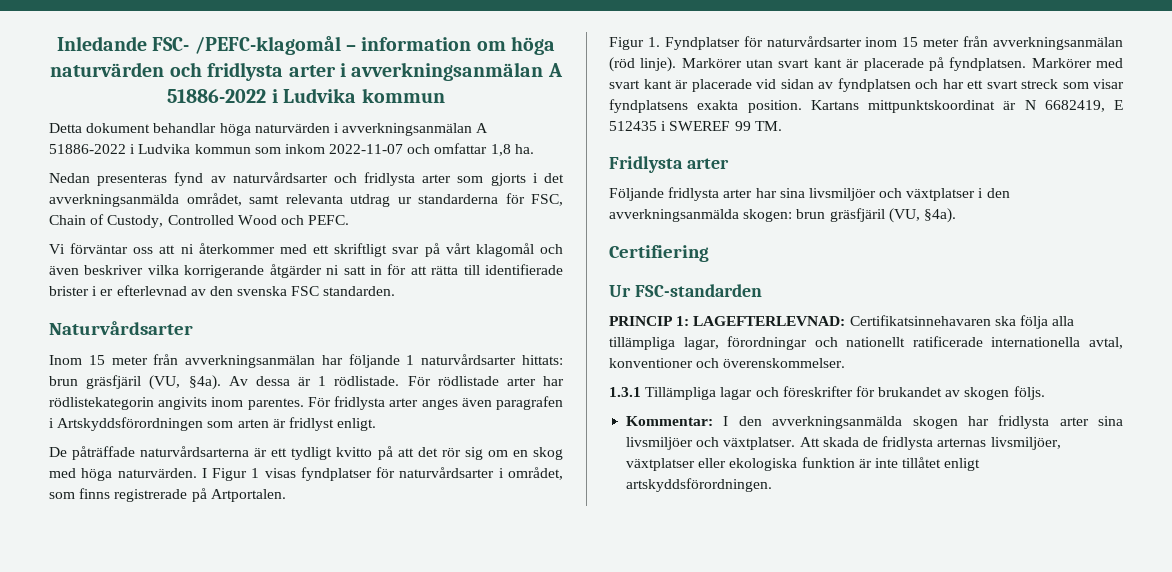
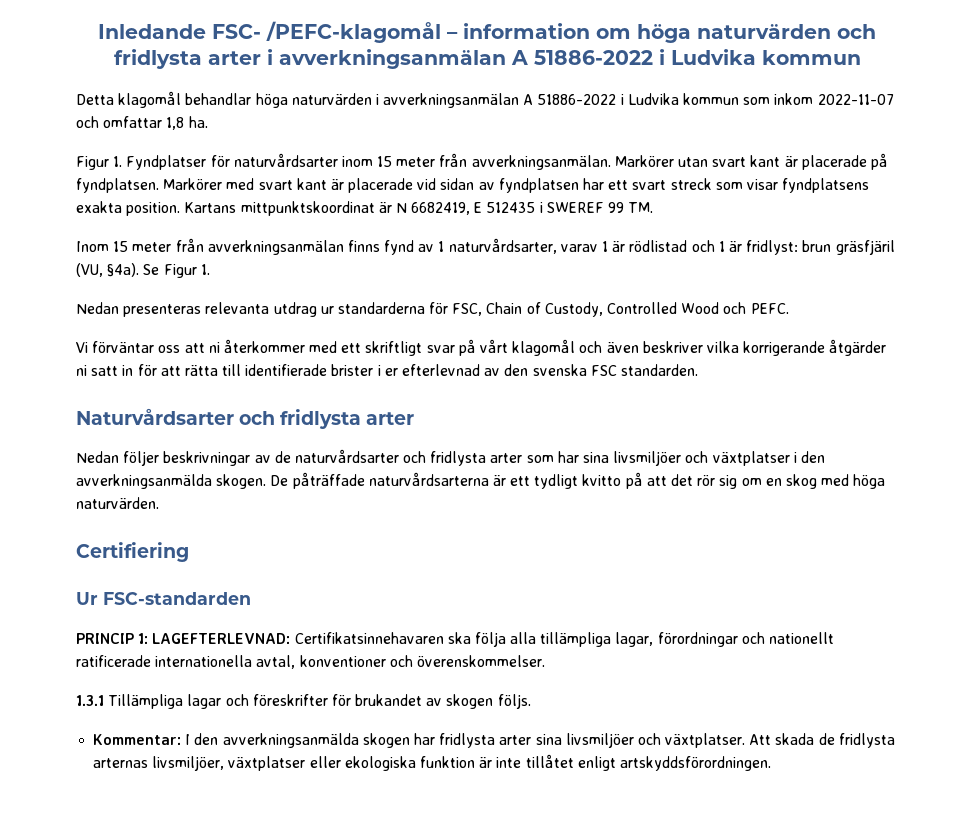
[86,123,151,133] dokument -> [118,91,182,108] klagomål
[49,172,564,186] [49,193,279,207] Nedan presenteras fynd av naturvårdsarter och fridlysta arter som gjorts i det avverkningsanmälda området, samt -> [76,153,888,170] [76,178,870,193] [76,201,654,216] [76,238,895,255] [76,263,210,278] [76,302,202,317] Figur 1. Fyndplatser för naturvårdsarter inom 15 meter från avverkningsanmälan. Markörer utan svart kant är placerade på fyndplatsen. Markörer med svart kant är placerade vid sidan av fyndplatsen har ett svart streck som visar fyndplatsens exakta position. Kartans mittpunktskoordinat är N 6682419, E 512435 i SWEREF 99 TM. // Inom 15 meter från avverkningsanmälan finns fynd av 1 naturvårdsarter, varav 1 är rödlistad och 1 är fridlyst: brun gräsfjäril (VU, §4a). Se Figur 1. // Nedan presenteras
[49,354,563,368] [49,375,564,390] [49,396,563,410] [49,417,377,431] // Inom 15 meter från avverkningsanmälan har följande 1 naturvårdsarter hittats: brun gräsfjäril (VU, §4a). Av dessa är 1 rödlistade. För rödlistade arter har rödlistekategorin angivits inom parentes. För fridlysta arter anges även paragrafen i Artskyddsförordningen som arten är fridlyst enligt. // -> [239,409,415,429] [76,449,825,466] [76,474,267,489] och fridlysta arter // Nedan följer beskrivningar av de naturvårdsarter och fridlysta arter som har sina livsmiljöer och växtplatser i den avverkningsanmälda skogen.
[201,467,563,481] [49,488,286,502] [609,36,1123,50] [609,57,1123,72] [609,78,1124,92] [609,99,1123,113] [609,121,782,131] [609,156,729,173] [609,187,1010,201] [609,208,956,223] I Figur 1 visas fyndplatser för naturvårdsarter i området, som finns registrerade på Artportalen. // Figur 1. Fyndplatser för naturvårdsarter inom 15 meter från avverkningsanmälan (röd linje). Markörer utan svart kant är placerade på fyndplatsen. Markörer med svart kant är placerade vid sidan av fyndplatsen och har ett svart streck som visar fyndplatsens exakta position. Kartans mittpunktskoordinat är N 6682419, E 512435 i SWEREF 99 TM. // Fridlysta arter // Följande fridlysta arter har sina livsmiljöer och växtplatser i den avverkningsanmälda skogen: brun gräsfjäril (VU, §4a). -> (159, 503) none

